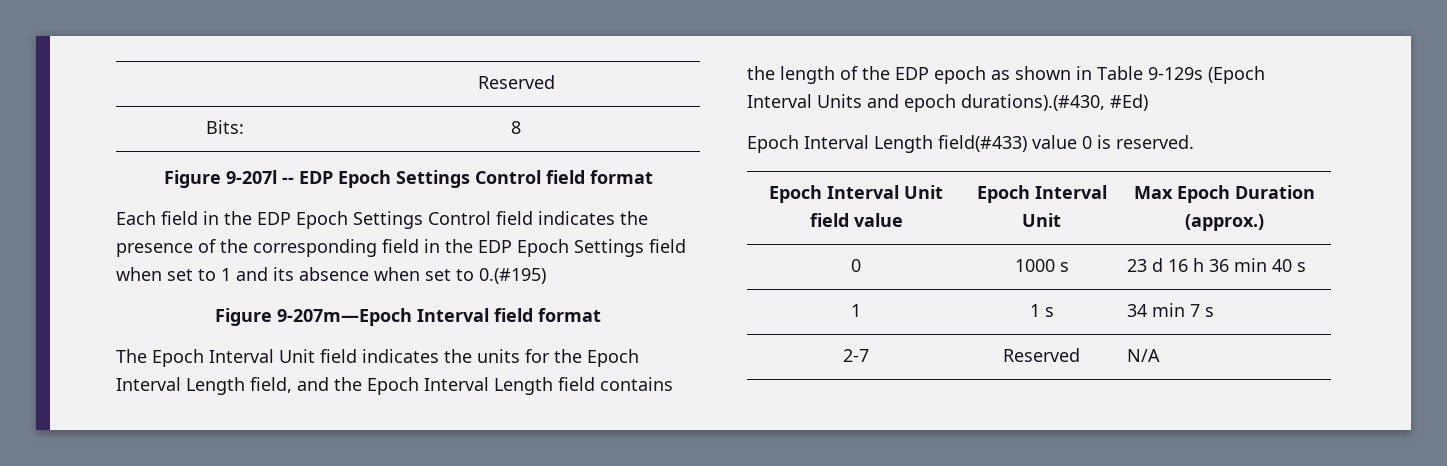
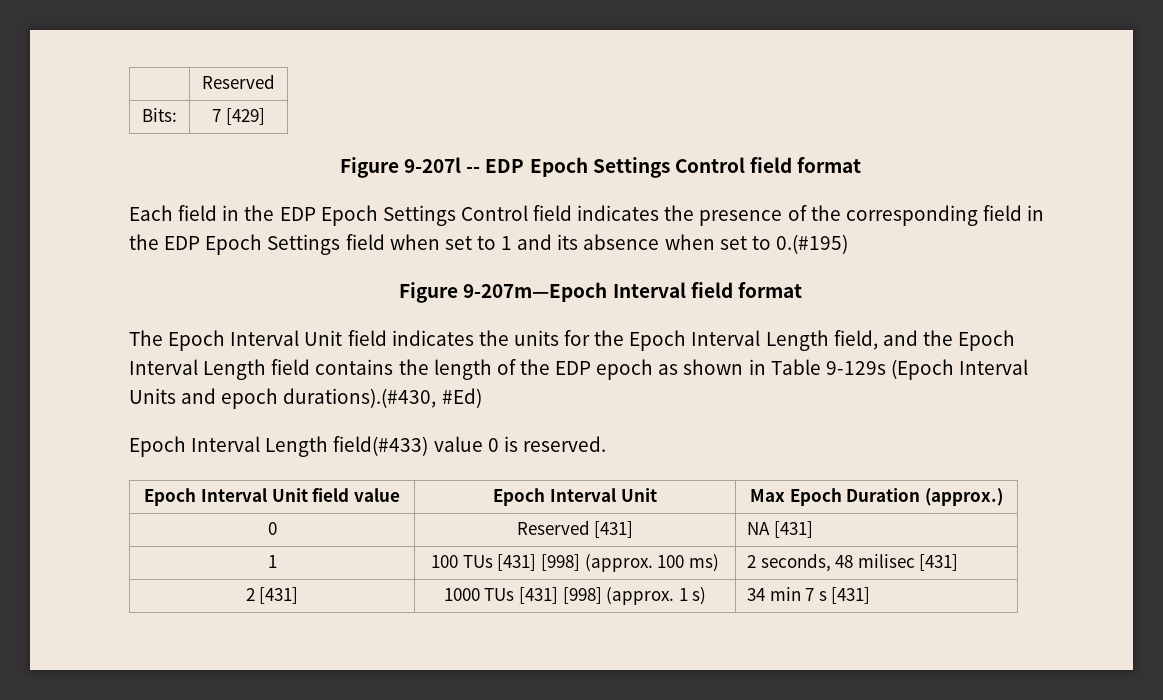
[511,121,521,134] 8 -> [212,108,265,125] 7 [429]
[1014,259,1069,272] [1126,258,1306,272] [851,304,861,317] [1029,304,1054,317] 1000 s | 23 d 16 h 36 min 40 s // 1 | 1 s -> [516,520,634,538] [747,521,813,538] [267,555,277,568] [431,554,719,572] [747,553,959,572] [245,587,299,604] [443,587,707,605] Reserved [431] | NA [431] // 1 | 100 TUs [431] [998] (approx. 100 ms) | 2 seconds, 48 milisec [431] // 2 [431] | 1000 TUs [431] [998] (approx. 1 s)
[843,349,869,362] [1003,348,1080,362] [1126,349,1160,362] // 2-7 | Reserved | N/A -> [831,587,871,604] [431]

